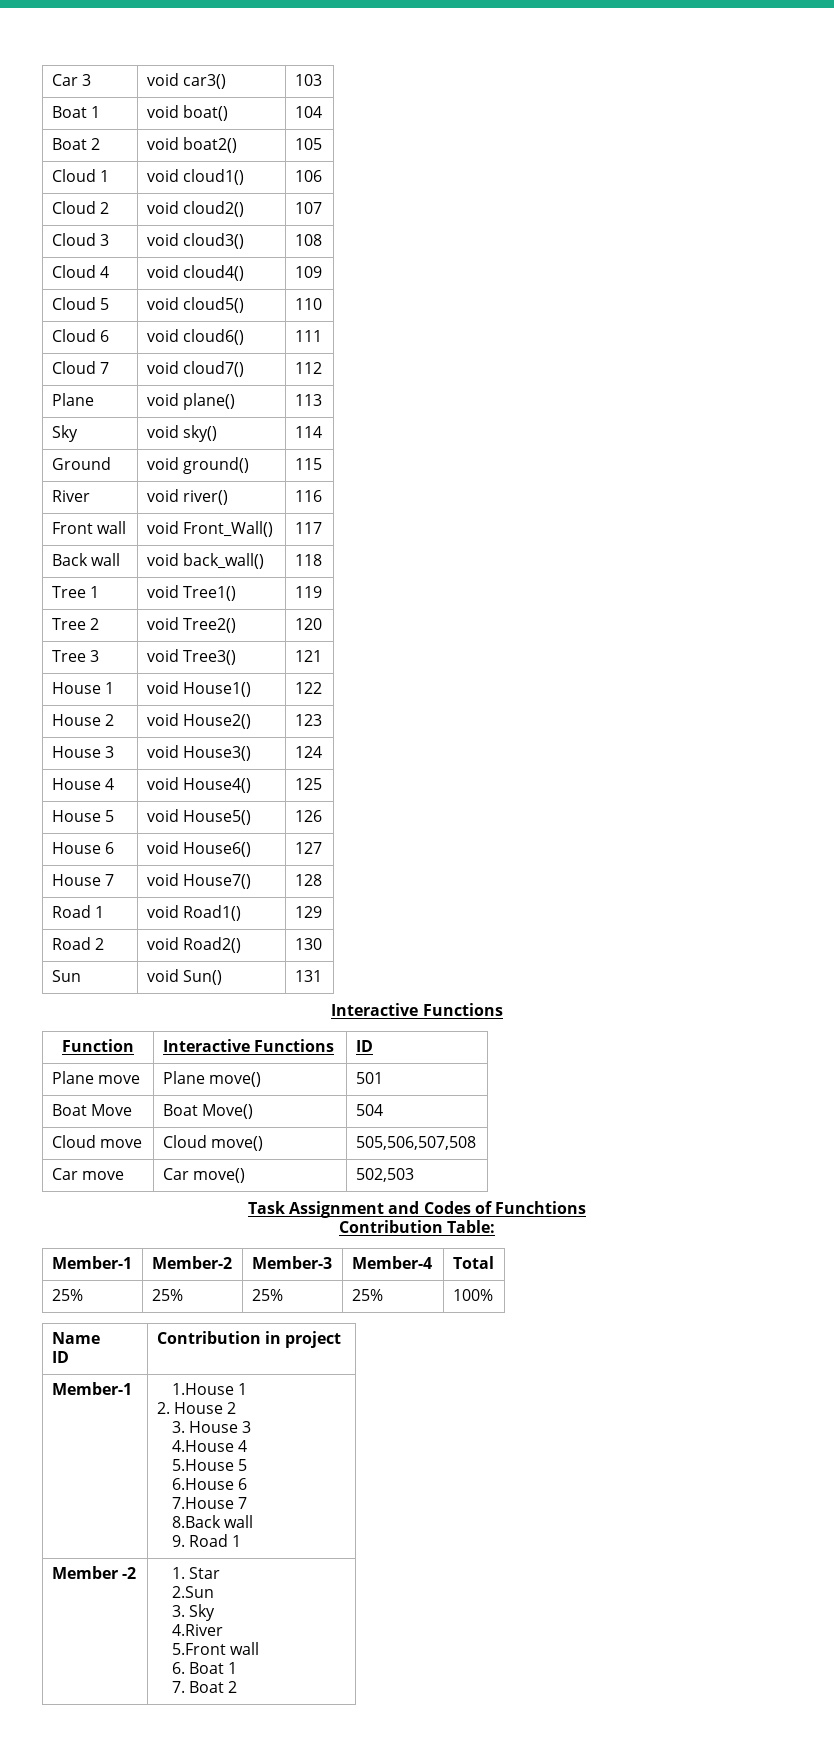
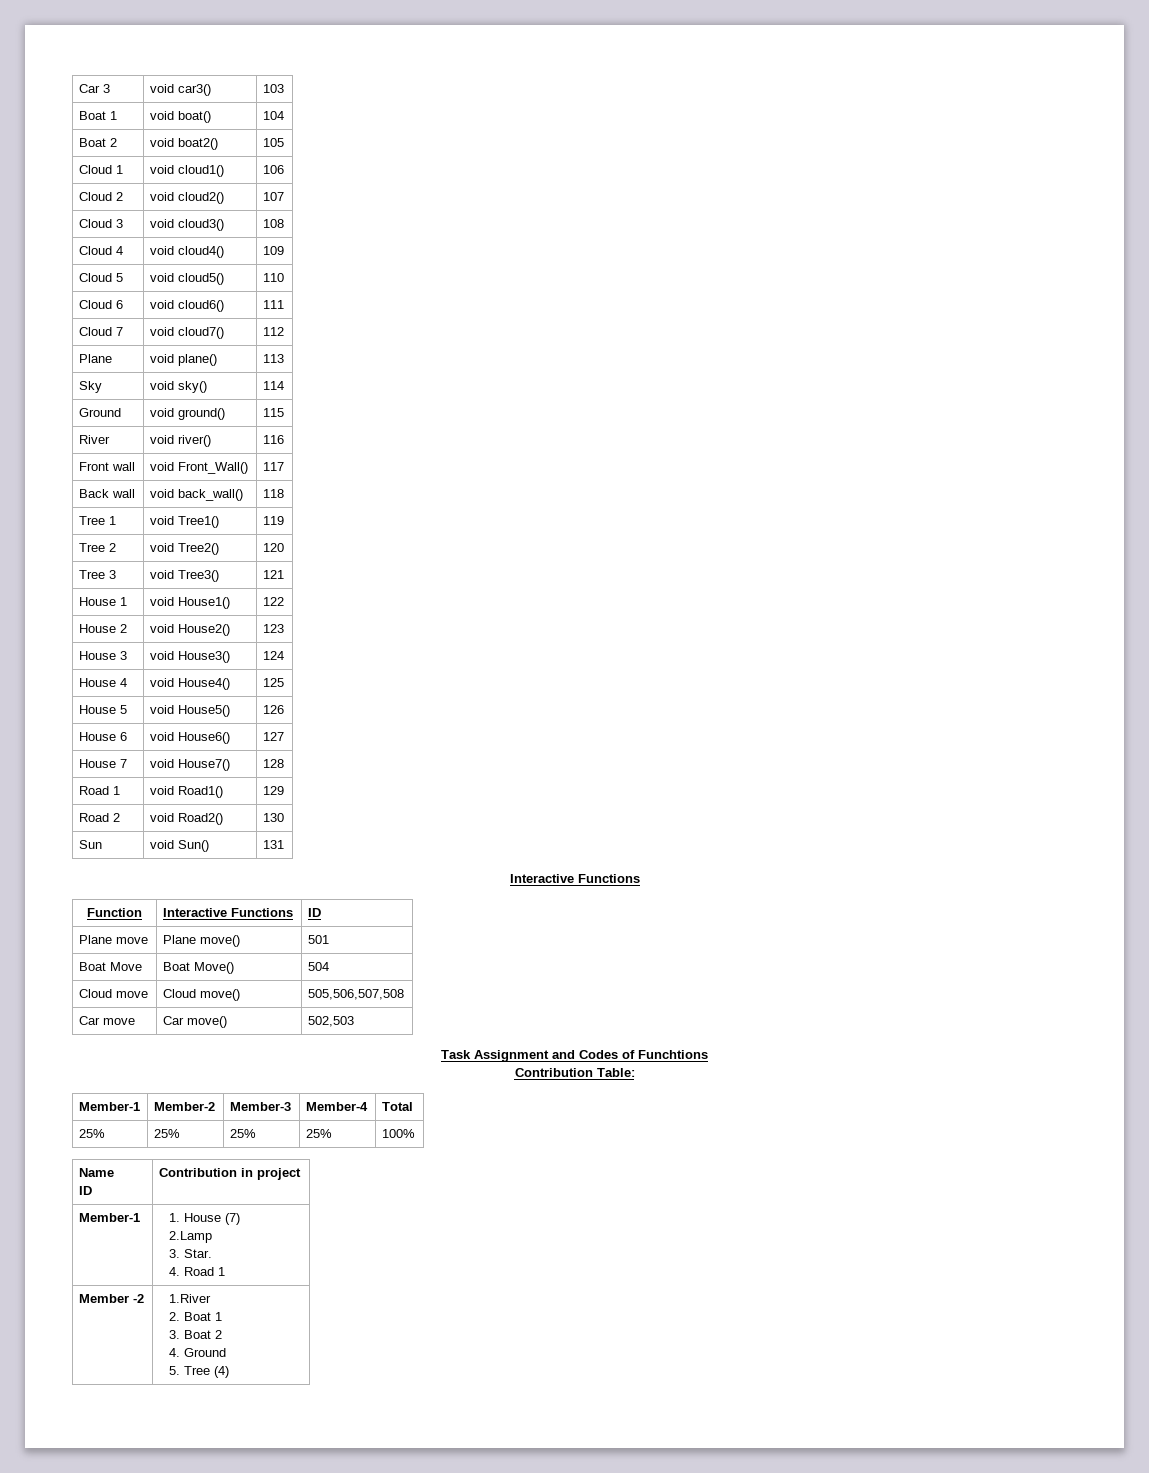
[171,1383,248,1395] [156,1402,237,1414] [171,1421,252,1433] [171,1440,248,1452] [171,1459,248,1471] [171,1478,248,1490] [171,1497,248,1509] [171,1515,254,1528] [171,1534,242,1547] [51,1566,136,1579] [171,1567,221,1579] [171,1586,214,1598] [171,1604,216,1621] [171,1624,223,1636] [171,1642,260,1655] [171,1662,185,1674] 1.House 1 // 2. House 2 // 3. House 3 // 4.House 4 // 5.House 5 // 6.House 6 // 7.House 7 // 8.Back wall // 9. Road 1 // Member -2 | 1. Star // 2.Sun // 3. Sky // 4.River // 5.Front wall // 6. -> [169,1213,241,1225] [169,1231,213,1243] [169,1249,213,1258] [169,1267,226,1276] [78,1294,144,1303] [169,1294,212,1303] [169,1312,181,1321] 1. House (7) // 2.Lamp // 3. Star. // 4. Road 1 // Member -2 | 1.River // 2.
[171,1681,238,1693] 7. Boat 2 -> [169,1330,223,1339] [169,1348,227,1357] [169,1366,230,1378] 3. Boat 2 // 4. Ground // 5. Tree (4)

